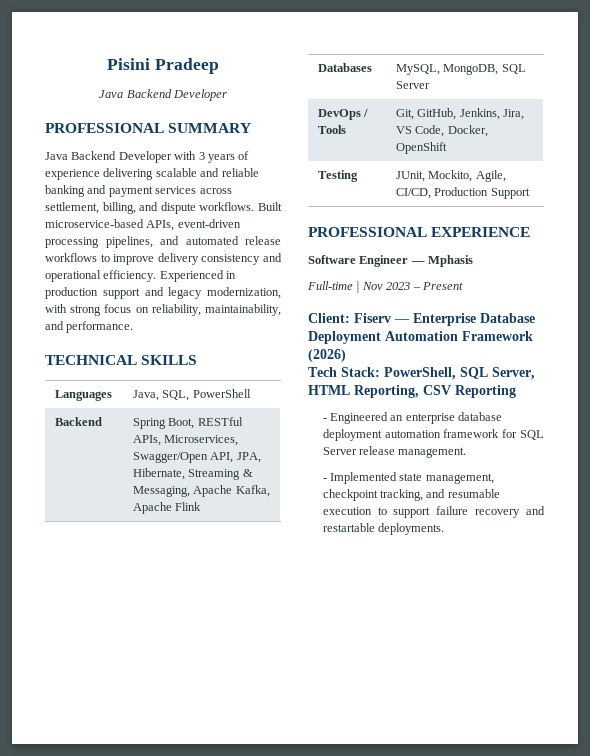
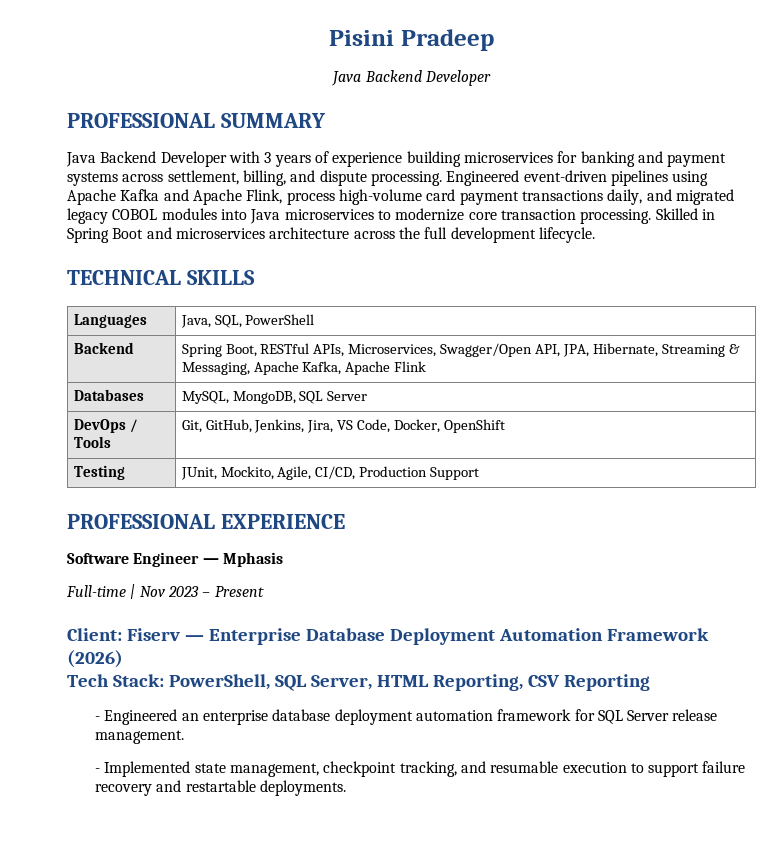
[103,168,259,180] delivering scalable and reliable -> [406,151,578,167] building microservices for
[155,186,197,194] services -> [67,172,118,186] systems
[199,202,282,211] [45,219,241,231] [45,236,281,248] [45,253,282,265] [45,270,237,282] [45,287,281,299] [45,304,281,316] [45,321,134,333] workflows. Built microservice-based APIs, event-driven processing pipelines, and automated release workflows to improve delivery consistency and operational efficiency. Experienced in production support and legacy modernization, with strong focus on reliability, maintainability, and performance. -> [370,170,709,186] [67,189,734,205] [67,208,715,224] [67,227,595,243] processing. Engineered event-driven pipelines using Apache Kafka and Apache Flink, process high-volume card payment transactions daily, and migrated legacy COBOL modules into Java microservices to modernize core transaction processing. Skilled in Spring Boot and microservices architecture across the full development lifecycle.

